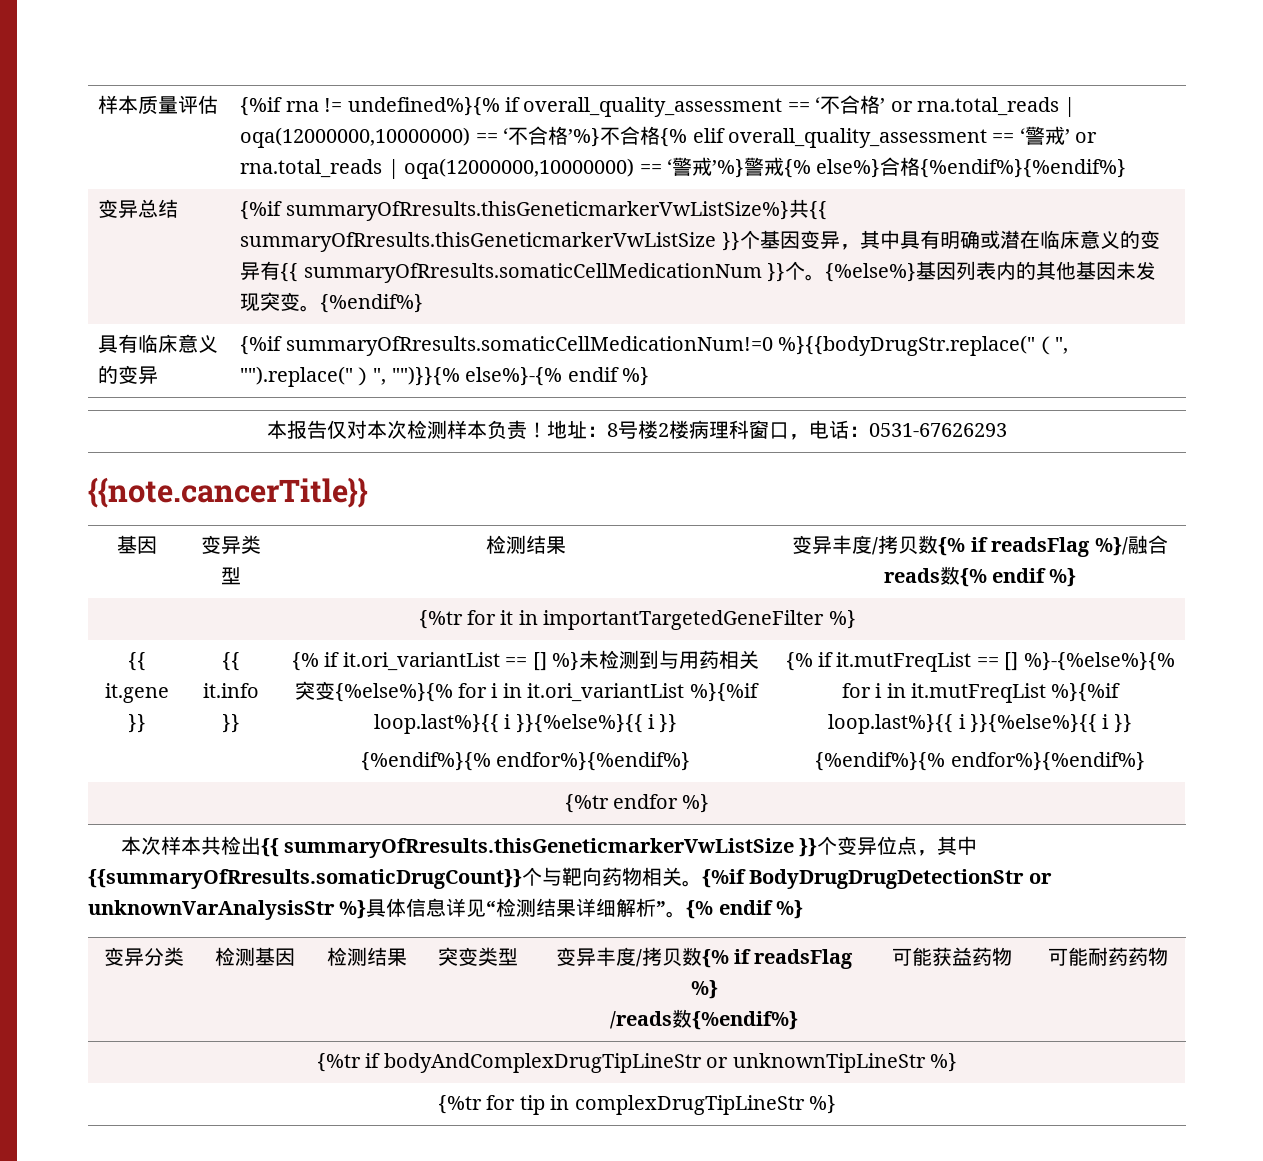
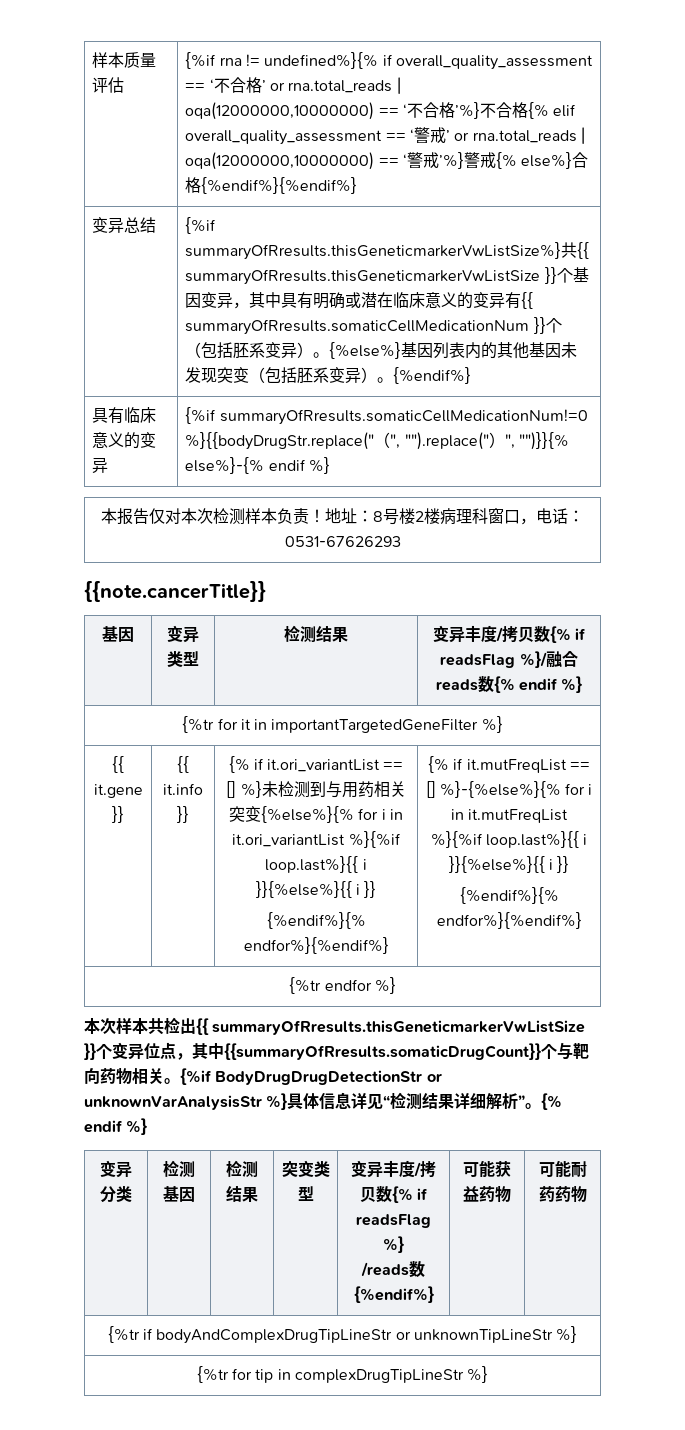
(806, 270) none -> [185,342,314,359] （包括胚系变异）
(301, 301) none -> [249,367,378,384] （包括胚系变异）

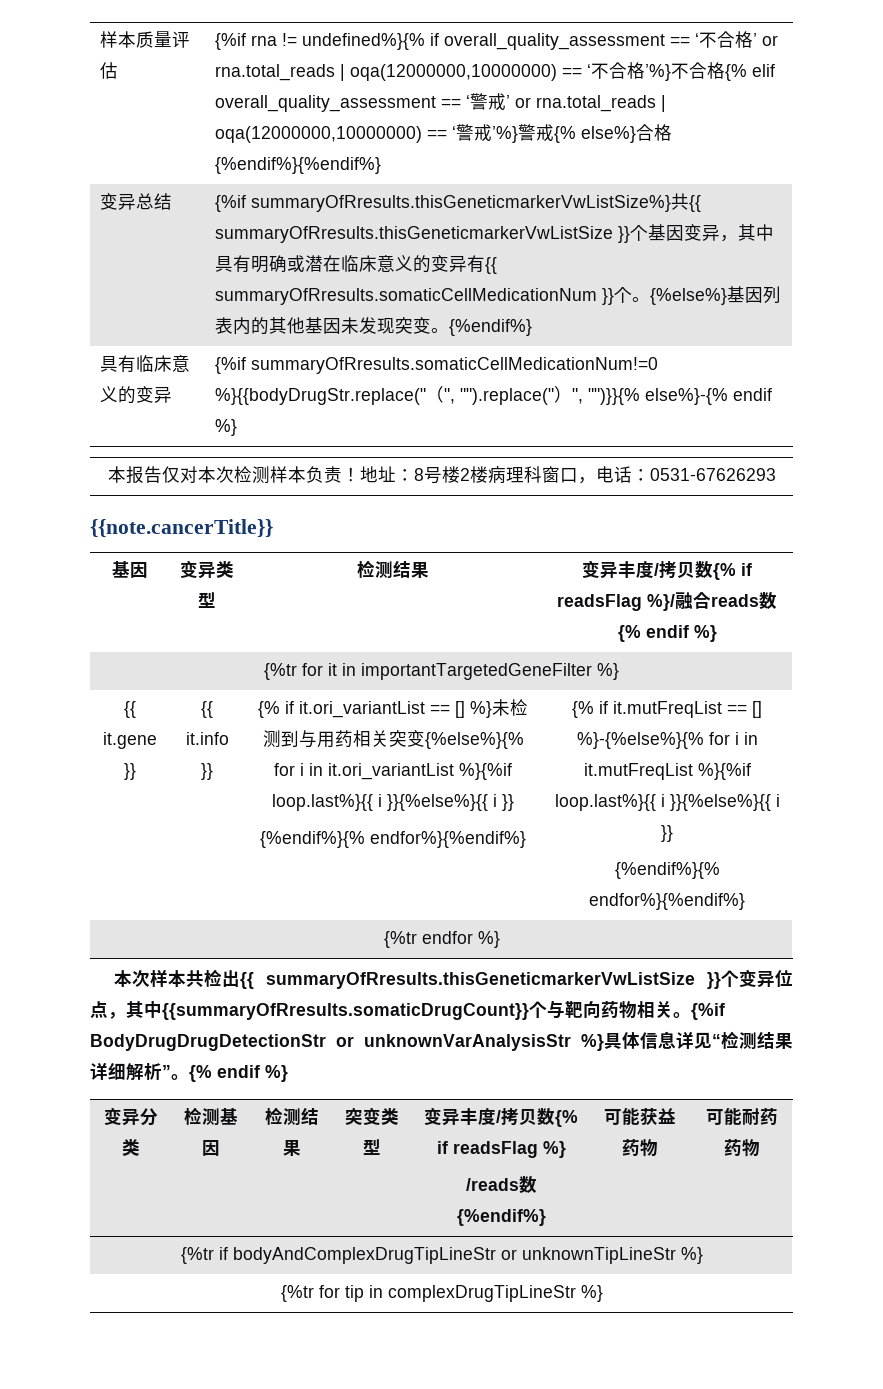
[185,342,314,359] （包括胚系变异） -> (633, 294) none
[249,367,378,384] （包括胚系变异） -> (432, 325) none

